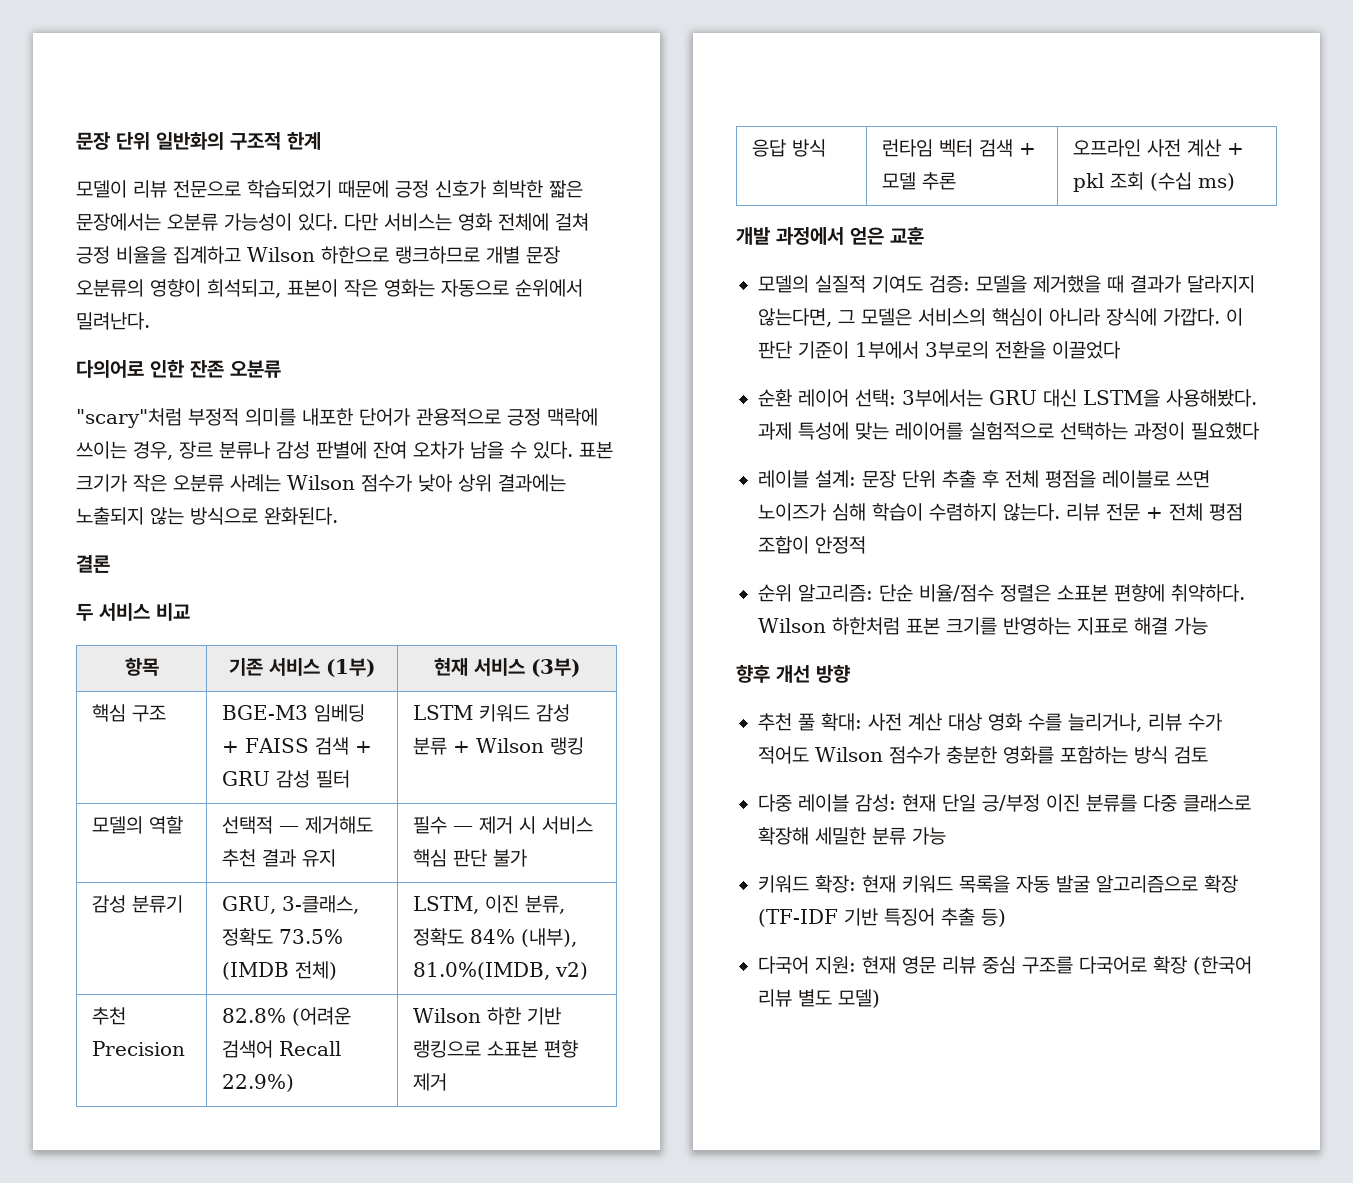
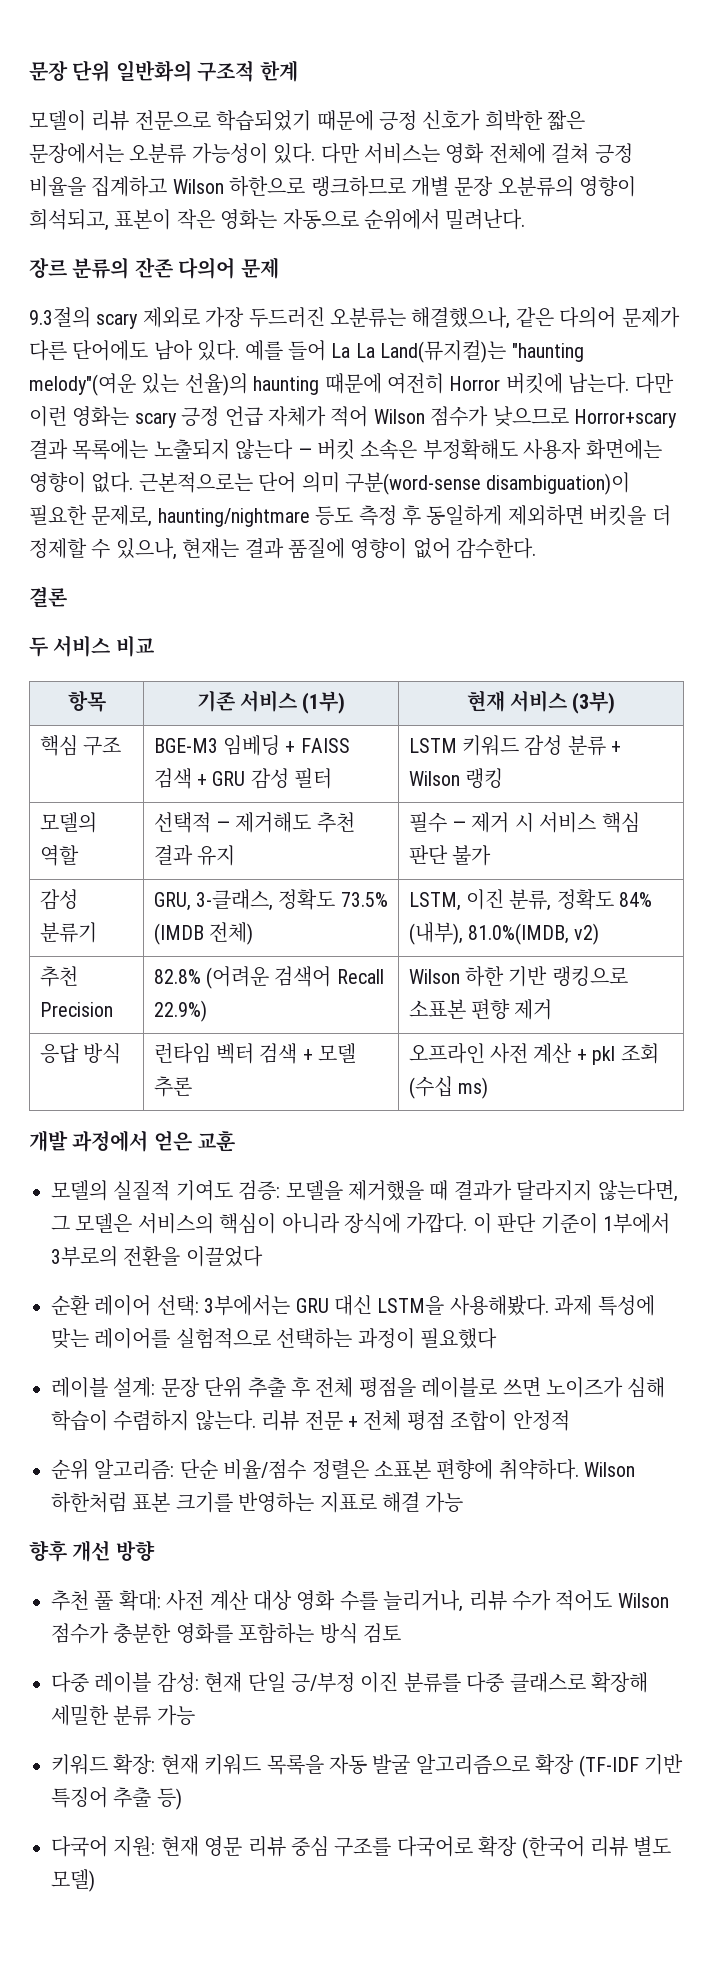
[76,360,281,378] [76,408,598,428] [76,441,613,460] [76,474,566,492] [76,507,338,525] 다의어로 인한 잔존 오분류 // "scary"처럼 부정적 의미를 내포한 단어가 관용적으로 긍정 맥락에 쓰이는 경우, 장르 분류나 감성 판별에 잔여 오차가 남을 수 있다. 표본 크기가 작은 오분류 사례는 Wilson 점수가 낮아 상위 결과에는 노출되지 않는 방식으로 완화된다. -> [29,257,279,279] [29,307,680,329] [29,340,584,363] [29,373,674,396] [29,406,677,428] [29,439,662,460] [29,472,631,495] [29,505,671,527] [29,538,537,560] 장르 분류의 잔존 다의어 문제 // 9.3절의 scary 제외로 가장 두드러진 오분류는 해결했으나, 같은 다의어 문제가 다른 단어에도 남아 있다. 예를 들어 La La Land(뮤지컬)는 "haunting melody"(여운 있는 선율)의 haunting 때문에 여전히 Horror 버킷에 남는다. 다만 이런 영화는 scary 긍정 언급 자체가 적어 Wilson 점수가 낮으므로 Horror+scary 결과 목록에는 노출되지 않는다 — 버킷 소속은 부정확해도 사용자 화면에는 영향이 없다. 근본적으로는 단어 의미 구분(word-sense disambiguation)이 필요한 문제로, haunting/nightmare 등도 측정 후 동일하게 제외하면 버킷을 더 정제할 수 있으나, 현재는 결과 품질에 영향이 없어 감수한다.

